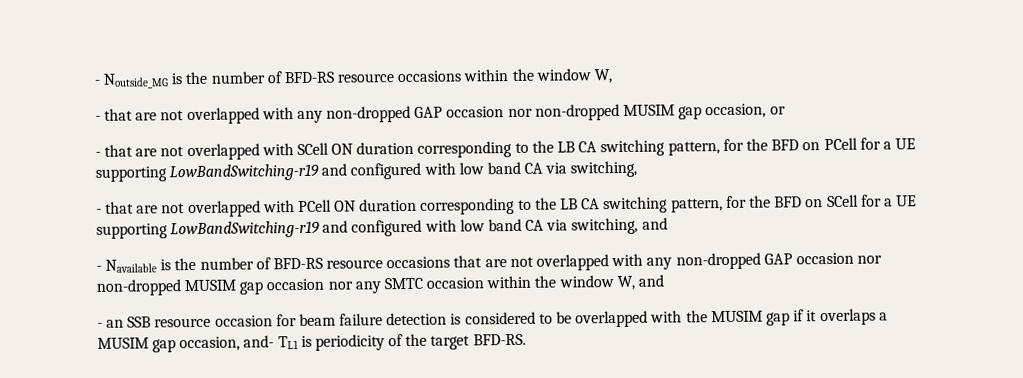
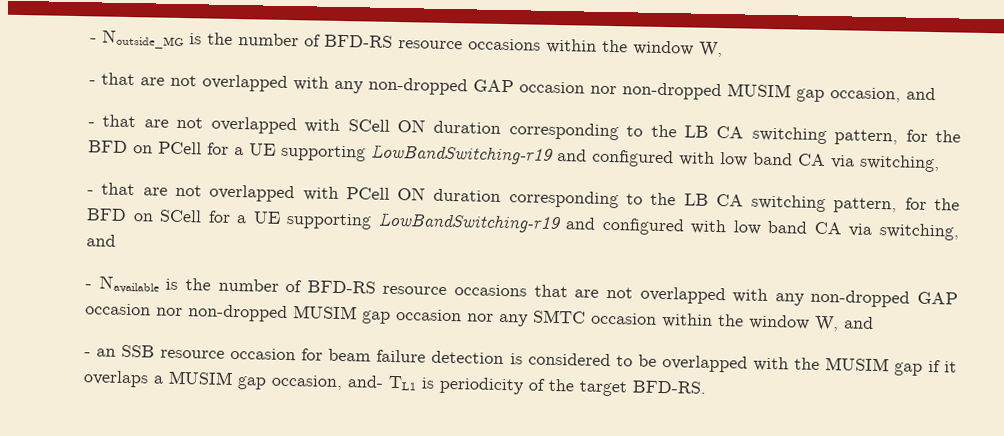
[769,106,786,115] or -> [906,87,937,101] and

